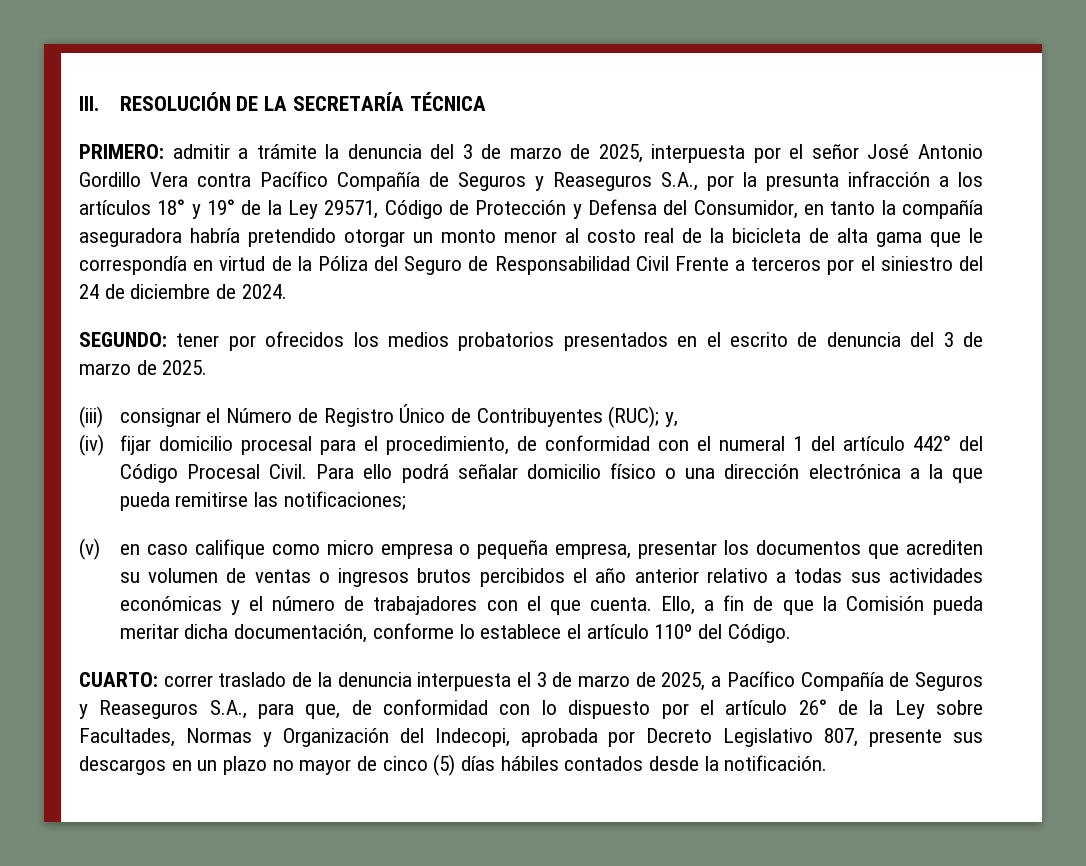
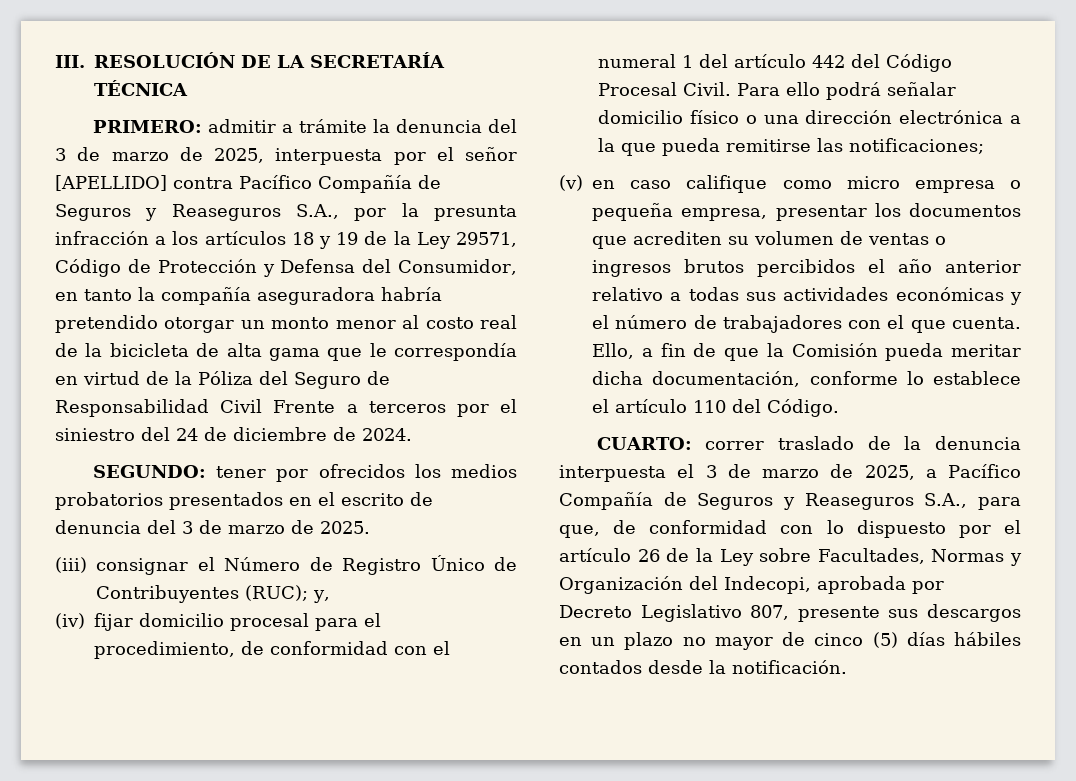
[867,144,983,159] [79,172,188,187] José Antonio Gordillo Vera -> [55,175,167,191] [APELLIDO]
[157,199,235,219] 18° y 19° -> [291,232,359,249] 18 y 19
[912,435,951,451] 442° -> [812,55,845,68] 442
[654,624,693,639] 110º -> [693,400,726,413] 110
[798,699,827,715] 26° -> [637,549,660,562] 26

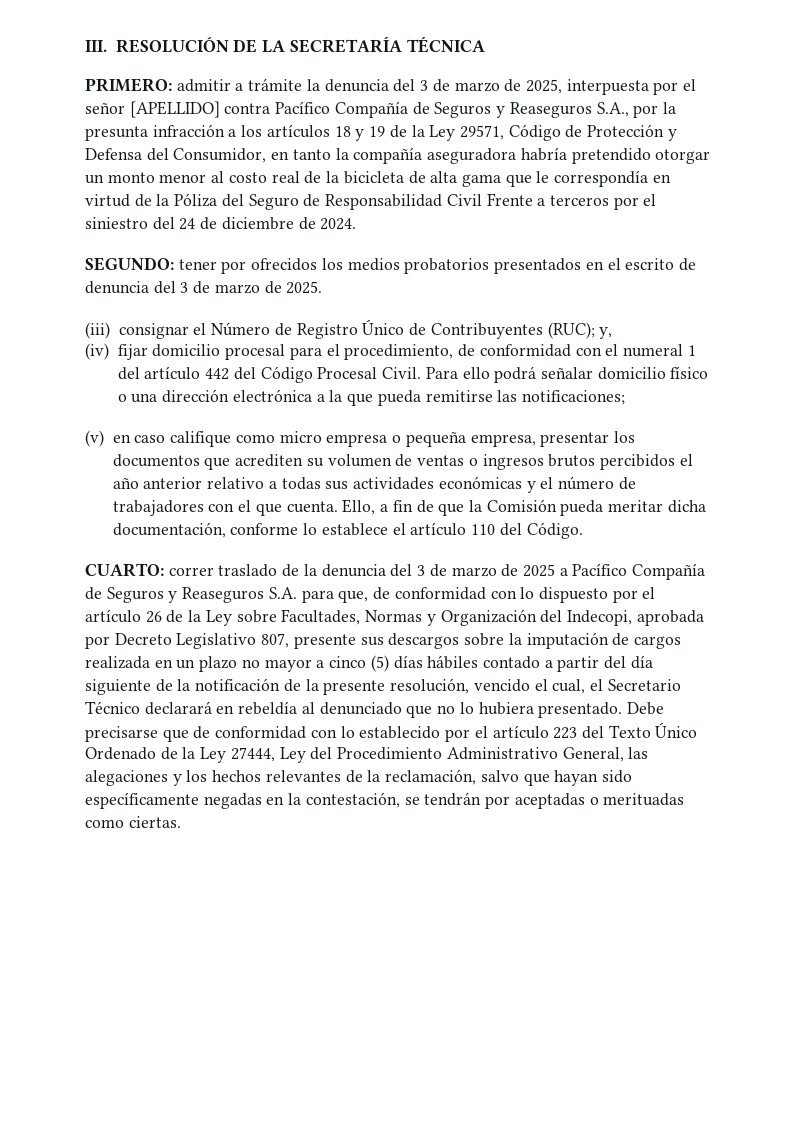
[559,464,915,482] interpuesta el 3 de marzo de 2025, -> [390,564,555,577] del 3 de marzo de 2025
[924,493,968,508] S.A., -> [268,587,297,599] S.A.
(1021, 613) none -> [464,632,681,649] [85,656,150,669] sobre la imputación de cargos realizada
[782,632,806,646] de -> [316,660,325,668] a
[559,660,847,674] contados desde la notificación. -> [482,655,653,672] [85,678,681,695] [85,701,664,718] [85,722,698,742] [85,747,649,763] [85,769,632,786] [85,792,685,809] [85,816,181,828] contado a partir del día siguiente de la notificación de la presente resolución, vencido el cual, el Secretario Técnico declarará en rebeldía al denunciado que no lo hubiera presentado. Debe precisarse que de conformidad con lo establecido por el artículo 223 del Texto Único Ordenado de la Ley 27444, Ley del Procedimiento Administrativo General, las alegaciones y los hechos relevantes de la reclamación, salvo que hayan sido específicamente negadas en la contestación, se tendrán por aceptadas o merituadas como ciertas.

